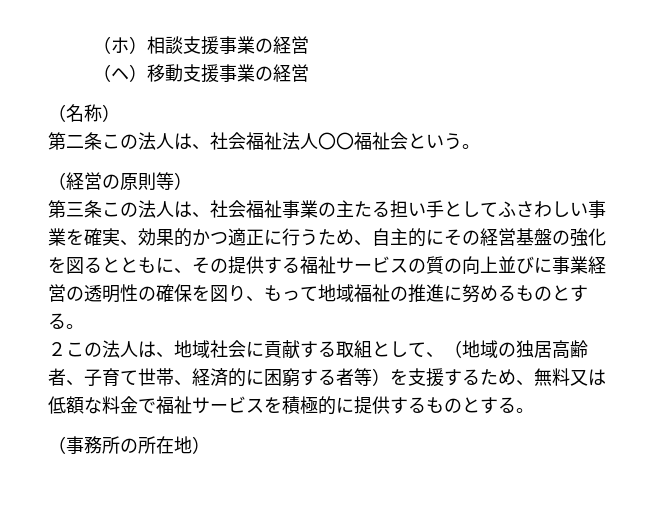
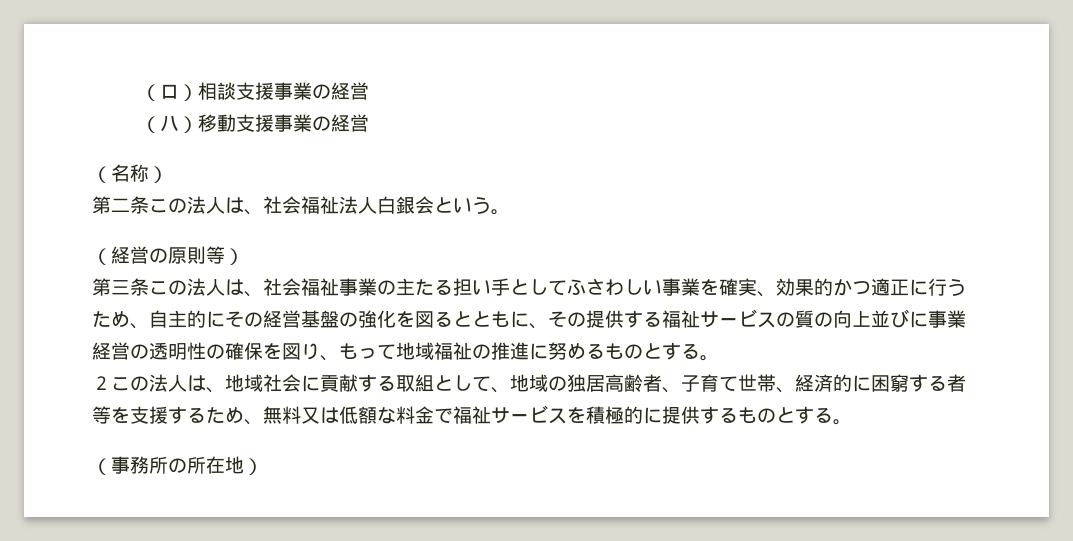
[93,36,130,54] （ホ -> [140,84,179,101] （ロ
[111,67,130,80] ヘ -> [159,115,179,132] ハ
[318,132,390,150] 〇〇福祉 -> [377,196,415,214] 白銀
[444,340,462,358] （ -> (510, 390) none
[372,368,390,386] ） -> (111, 415) none

